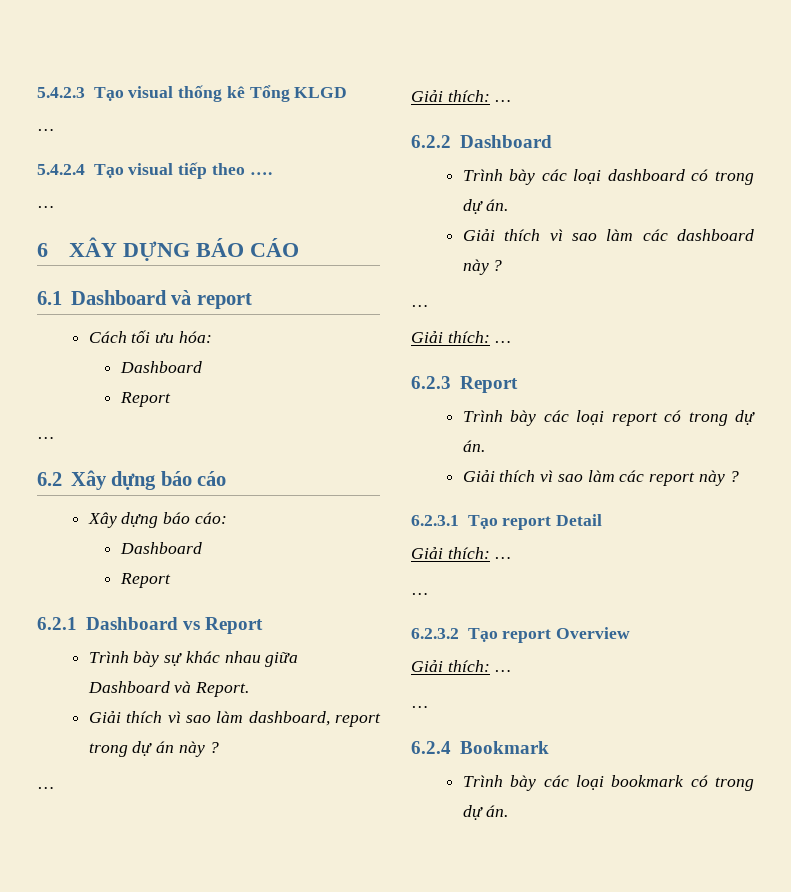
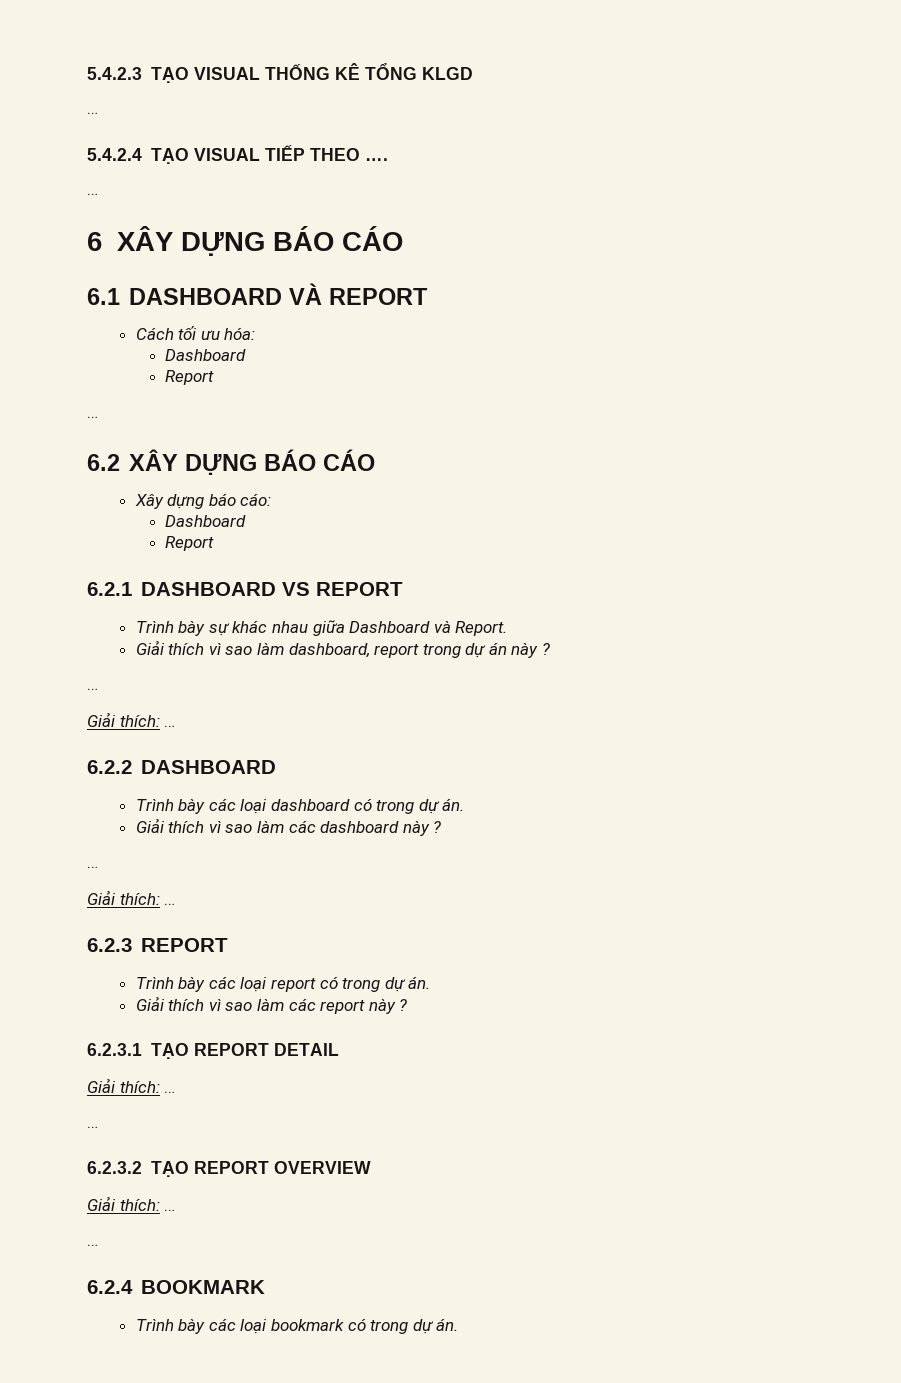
[93,85,290,102] Tạo visual thống kê Tổng -> [150,63,417,83] TẠO VISUAL THỐNG KÊ TỔNG
[93,162,245,179] Tạo visual tiếp theo -> [150,145,360,164] TẠO VISUAL TIẾP THEO
[70,290,252,309] Dashboard và report -> [128,283,428,305] DASHBOARD VÀ REPORT
[70,470,227,490] Xây dựng báo cáo -> [128,449,375,475] XÂY DỰNG BÁO CÁO
[85,617,264,634] Dashboard vs Report -> [140,582,403,596] DASHBOARD VS REPORT
[459,135,552,148] Dashboard -> [140,760,276,774] DASHBOARD
[459,376,518,393] Report -> [140,938,228,952] REPORT
[467,514,603,530] Tạo report Detail -> [150,1043,339,1059] TẠO REPORT DETAIL
[467,627,631,643] Tạo report Overview -> [150,1161,371,1177] TẠO REPORT OVERVIEW
[459,741,549,754] Bookmark -> [140,1280,265,1294] BOOKMARK

